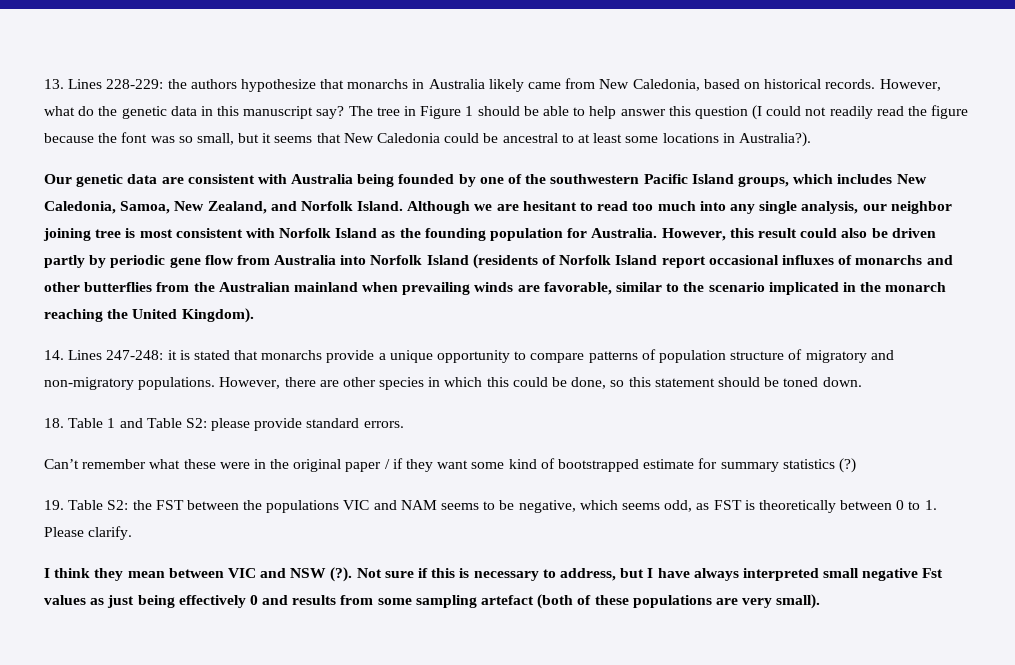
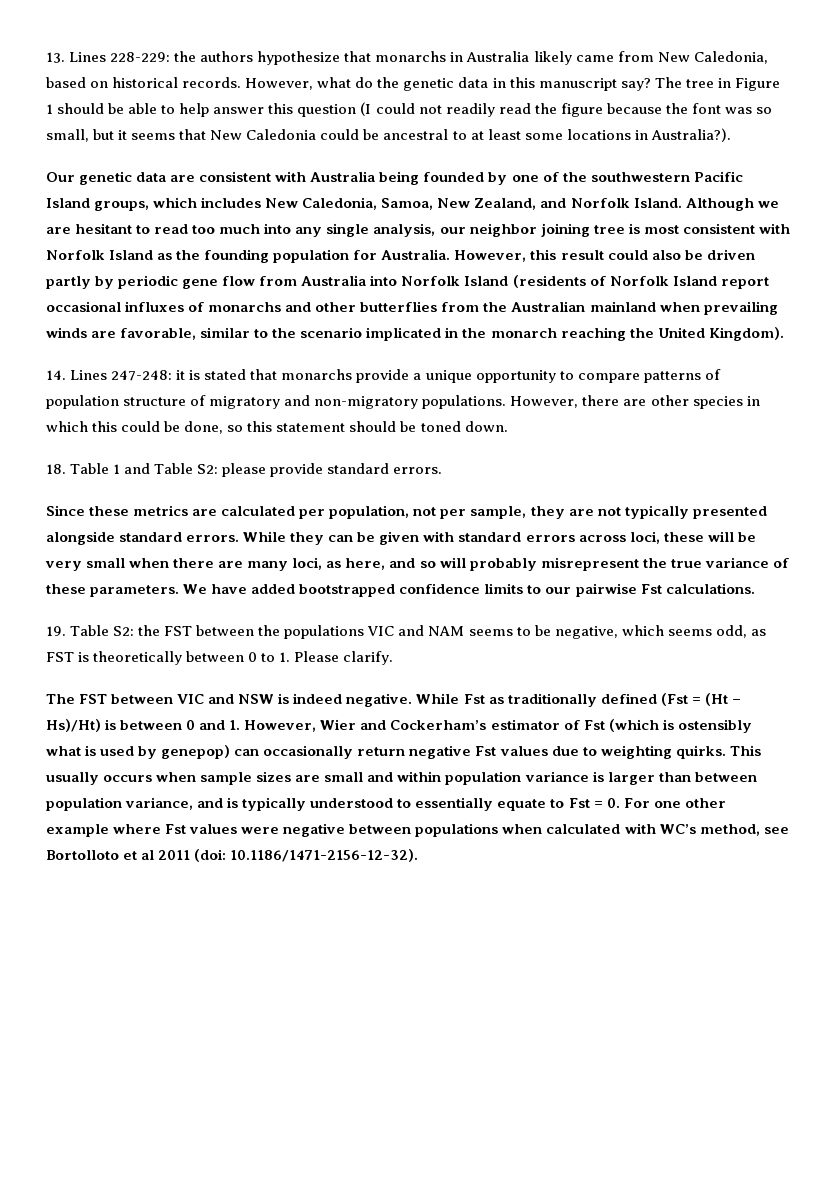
[44,458,856,473] Can’t remember what these were in the original paper / if they want some kind of bootstrapped estimate for summary statistics (?) -> [46,505,767,519] [46,531,756,545] [45,557,789,571] [46,583,755,597] Since these metrics are calculated per population, not per sample, they are not typically presented alongside standard errors. While they can be given with standard errors across loci, these will be very small when there are many loci, as here, and so will probably misrepresent the true variance of these parameters. We have added bootstrapped confidence limits to our pairwise Fst calculations.
[44,567,944,582] [44,594,821,609] I think they mean between VIC and NSW (?). Not sure if this is necessary to address, but I have always interpreted small negative Fst values as just being effectively 0 and results from some sampling artefact (both of these populations are very small). -> [46,693,741,707] [46,719,752,733] [46,745,761,759] [46,771,757,785] [46,797,726,811] [46,823,789,837] [46,849,419,862] The FST between VIC and NSW is indeed negative. While Fst as traditionally defined (Fst = (Ht – Hs)/Ht) is between 0 and 1. However, Wier and Cockerham’s estimator of Fst (which is ostensibly what is used by genepop) can occasionally return negative Fst values due to weighting quirks. This usually occurs when sample sizes are small and within population variance is larger than between population variance, and is typically understood to essentially equate to Fst = 0. For one other example where Fst values were negative between populations when calculated with WC’s method, see Bortolloto et al 2011 (doi: 10.1186/1471-2156-12-32).

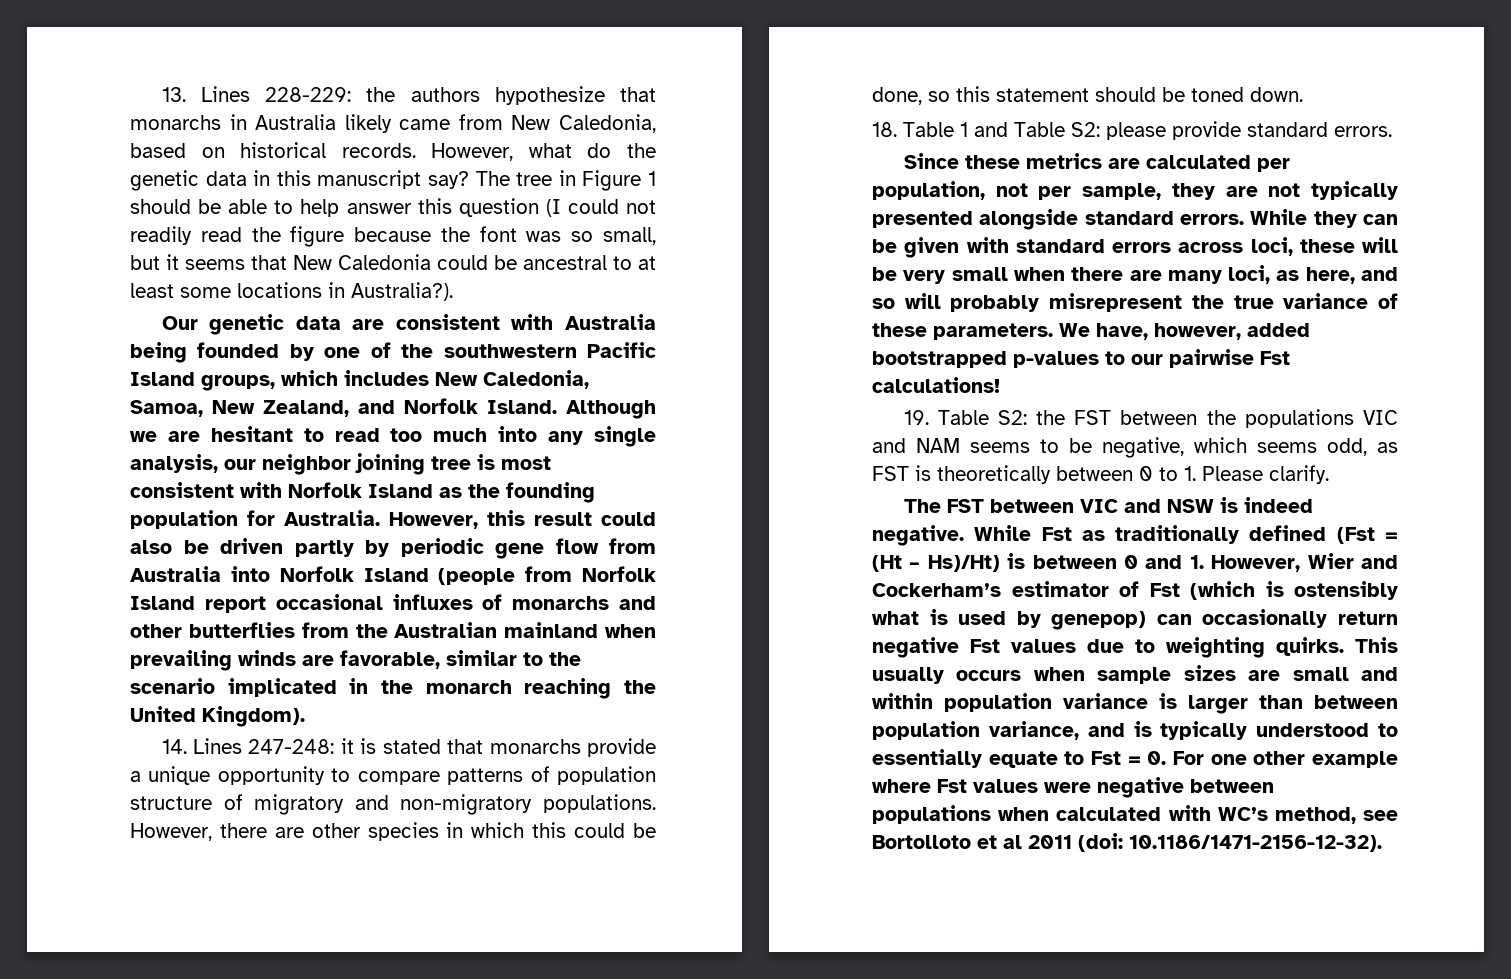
[512,275,606,288] (residents of -> [438,566,573,585] (people from
[211,583,524,597] have added bootstrapped confidence limits -> [1096,323,1310,340] [872,351,1099,368] have, however, added bootstrapped p-values
[665,583,755,594] calculations. -> [872,377,1000,393] calculations!

